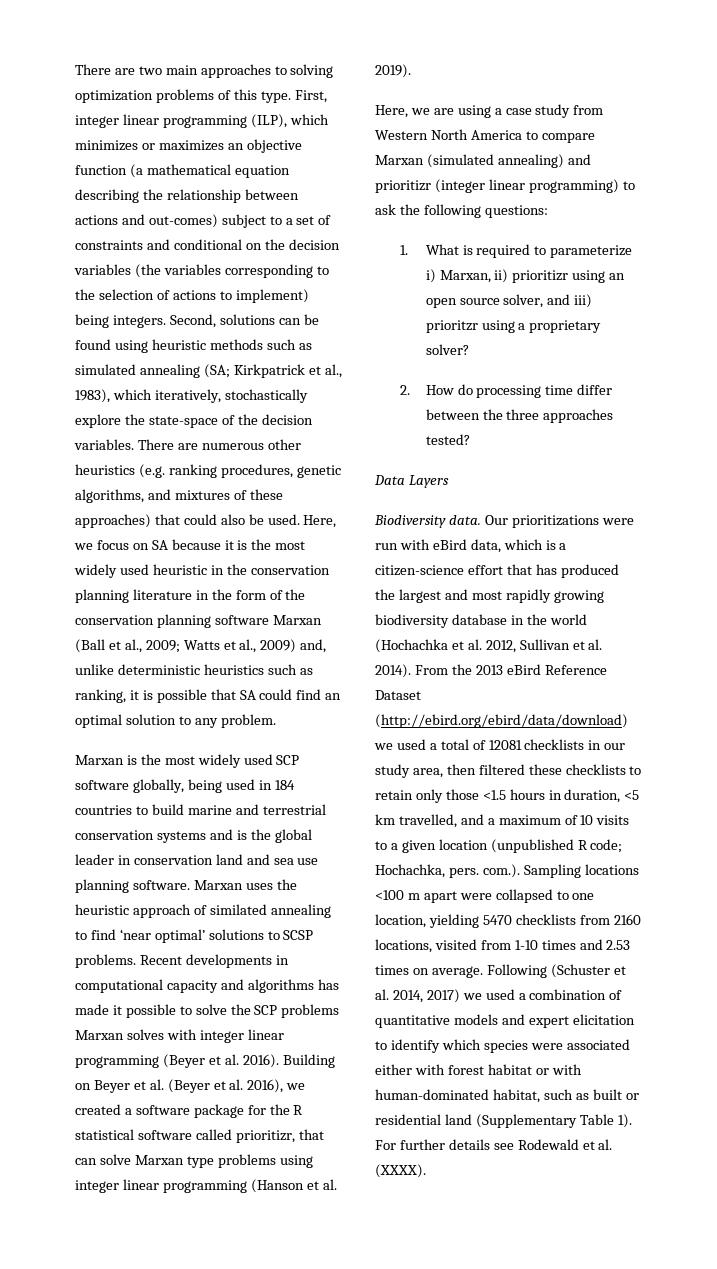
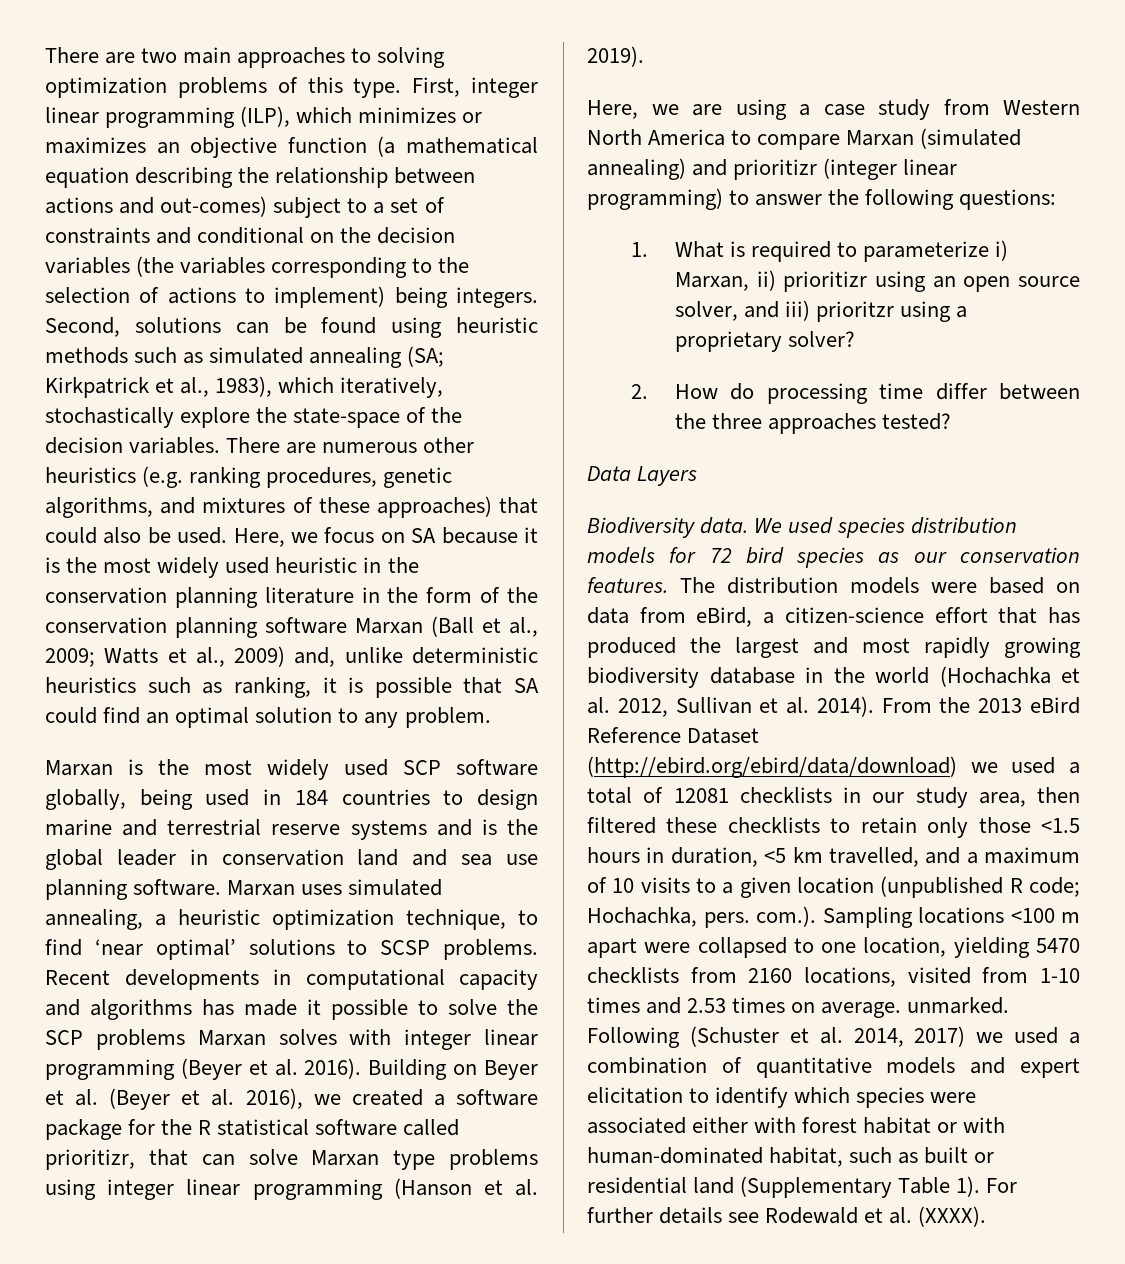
[151,804,184,815] build -> [477,789,538,810] design
[75,830,154,840] conservation -> [271,824,341,835] reserve
[276,879,297,890] [75,904,331,918] the heuristic approach of similated annealing -> [348,879,443,896] [45,909,506,930] simulated annealing, a heuristic optimization technique,
[375,204,396,215] ask -> [755,194,823,206] answer
[484,515,634,528] [375,539,556,553] Our prioritizations were run with eBird data, which is -> [754,517,1018,538] [587,547,1080,568] [587,577,1080,594] [587,607,753,627] We used species distribution models for 72 bird species as our conservation features. The distribution models were based on data from eBird,
(483, 972) none -> [907,997,1010,1014] unmarked.

